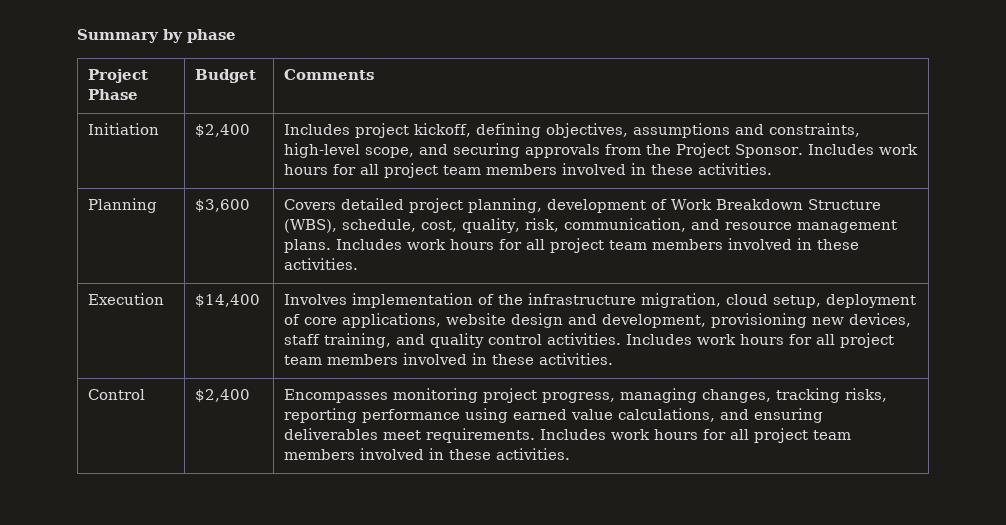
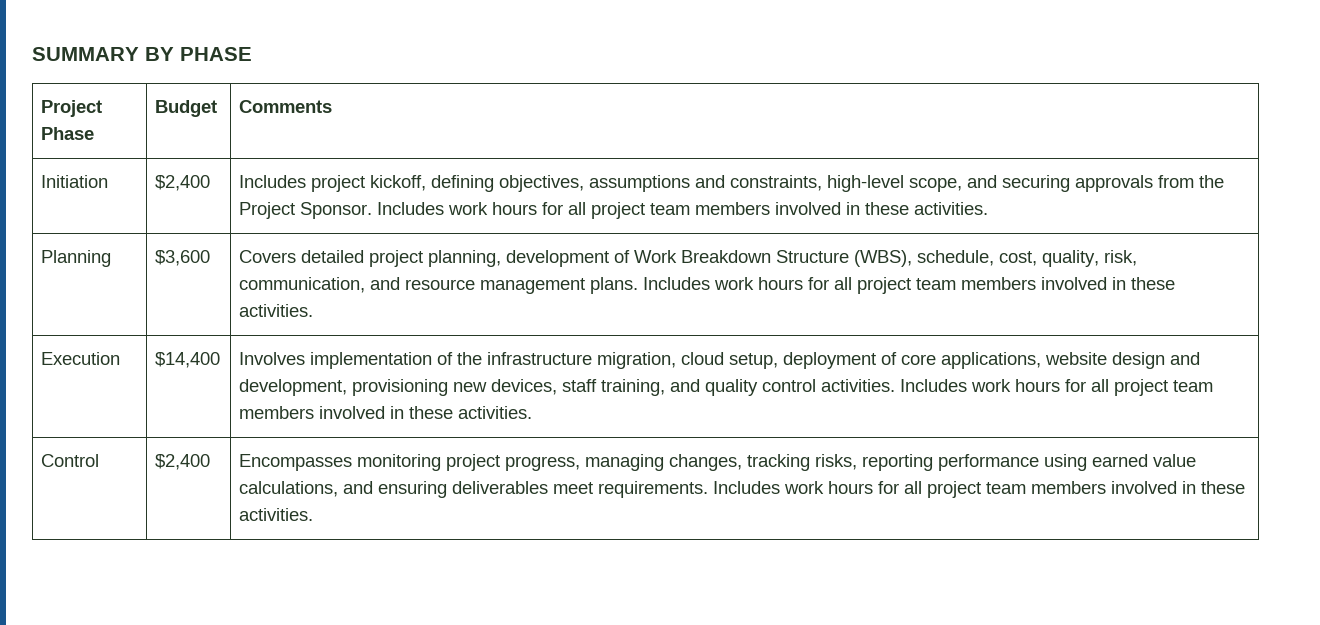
[77,29,236,43] Summary by phase -> [32,47,252,61] SUMMARY BY PHASE

